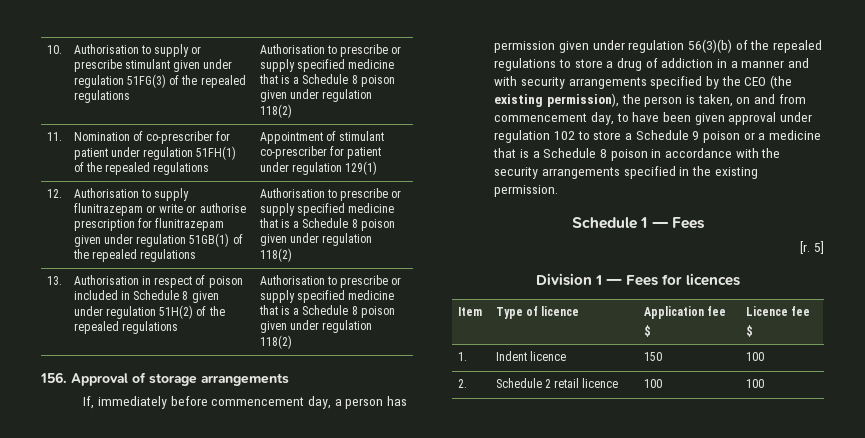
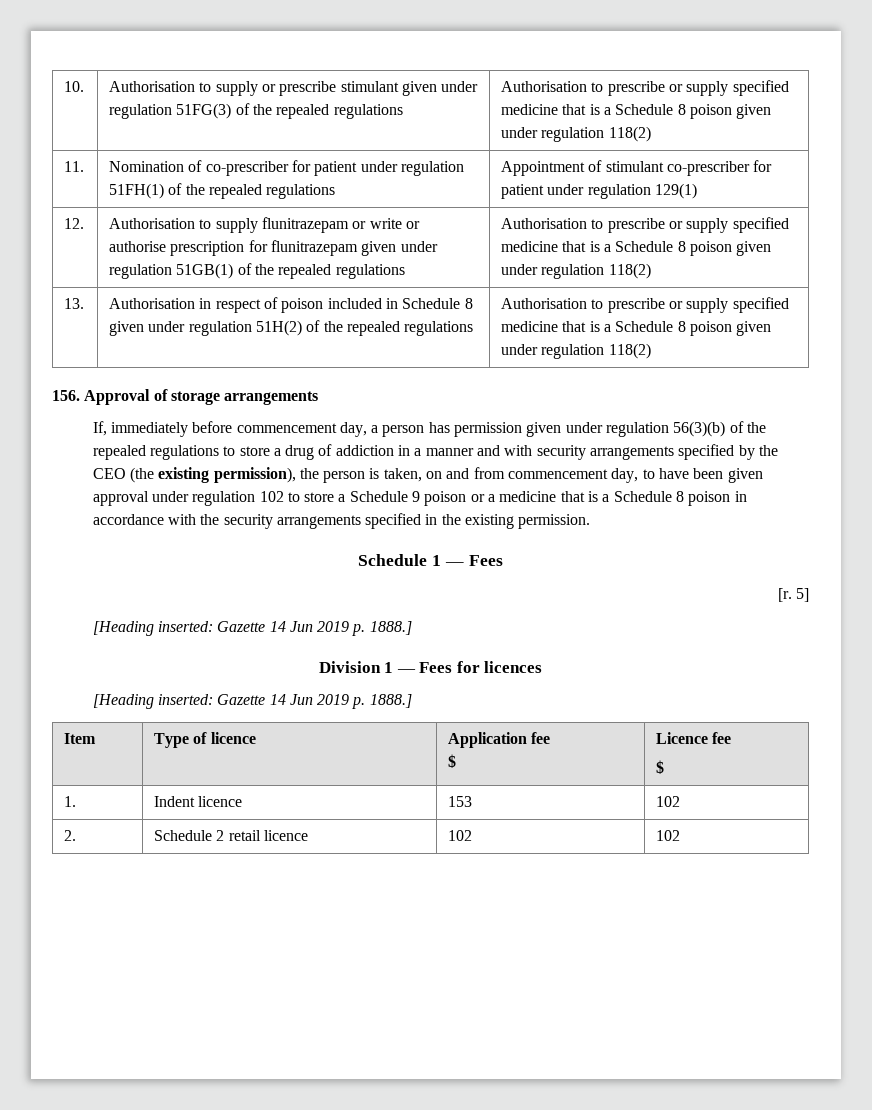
(824, 247) none -> [92,621,412,636] // [Heading inserted: Gazette 14 Jun 2019 p. 1888.]
(740, 279) none -> [92,694,412,709] // [Heading inserted: Gazette 14 Jun 2019 p. 1888.]
[643,352,662,361] [745,352,764,361] 150 | 100 -> [448,796,473,807] [656,796,681,807] 153 | 102
[643,379,662,388] [745,379,764,388] 100 | 100 -> [448,830,473,841] [656,830,681,841] 102 | 102

